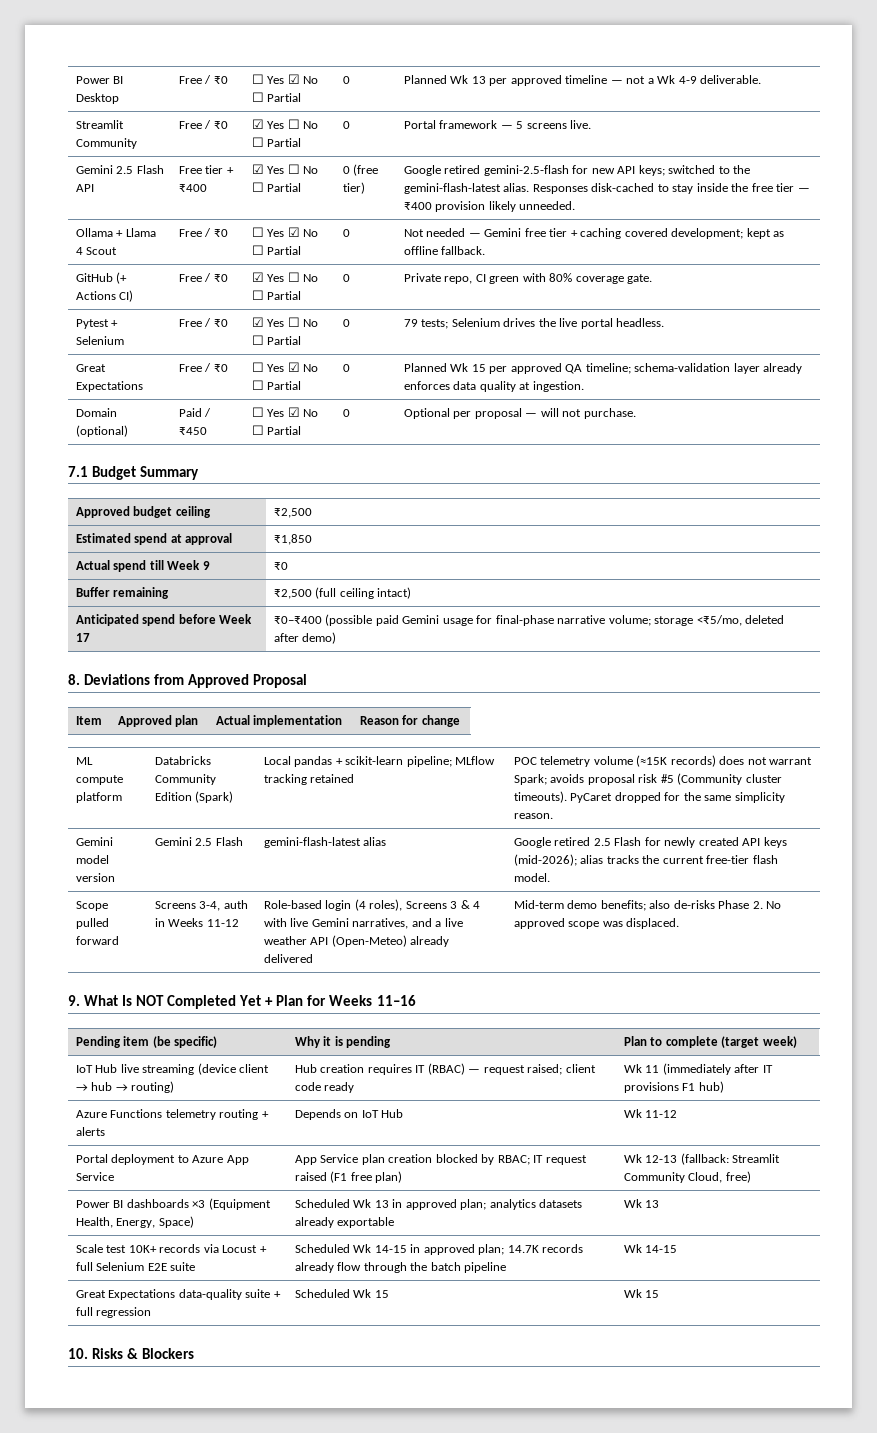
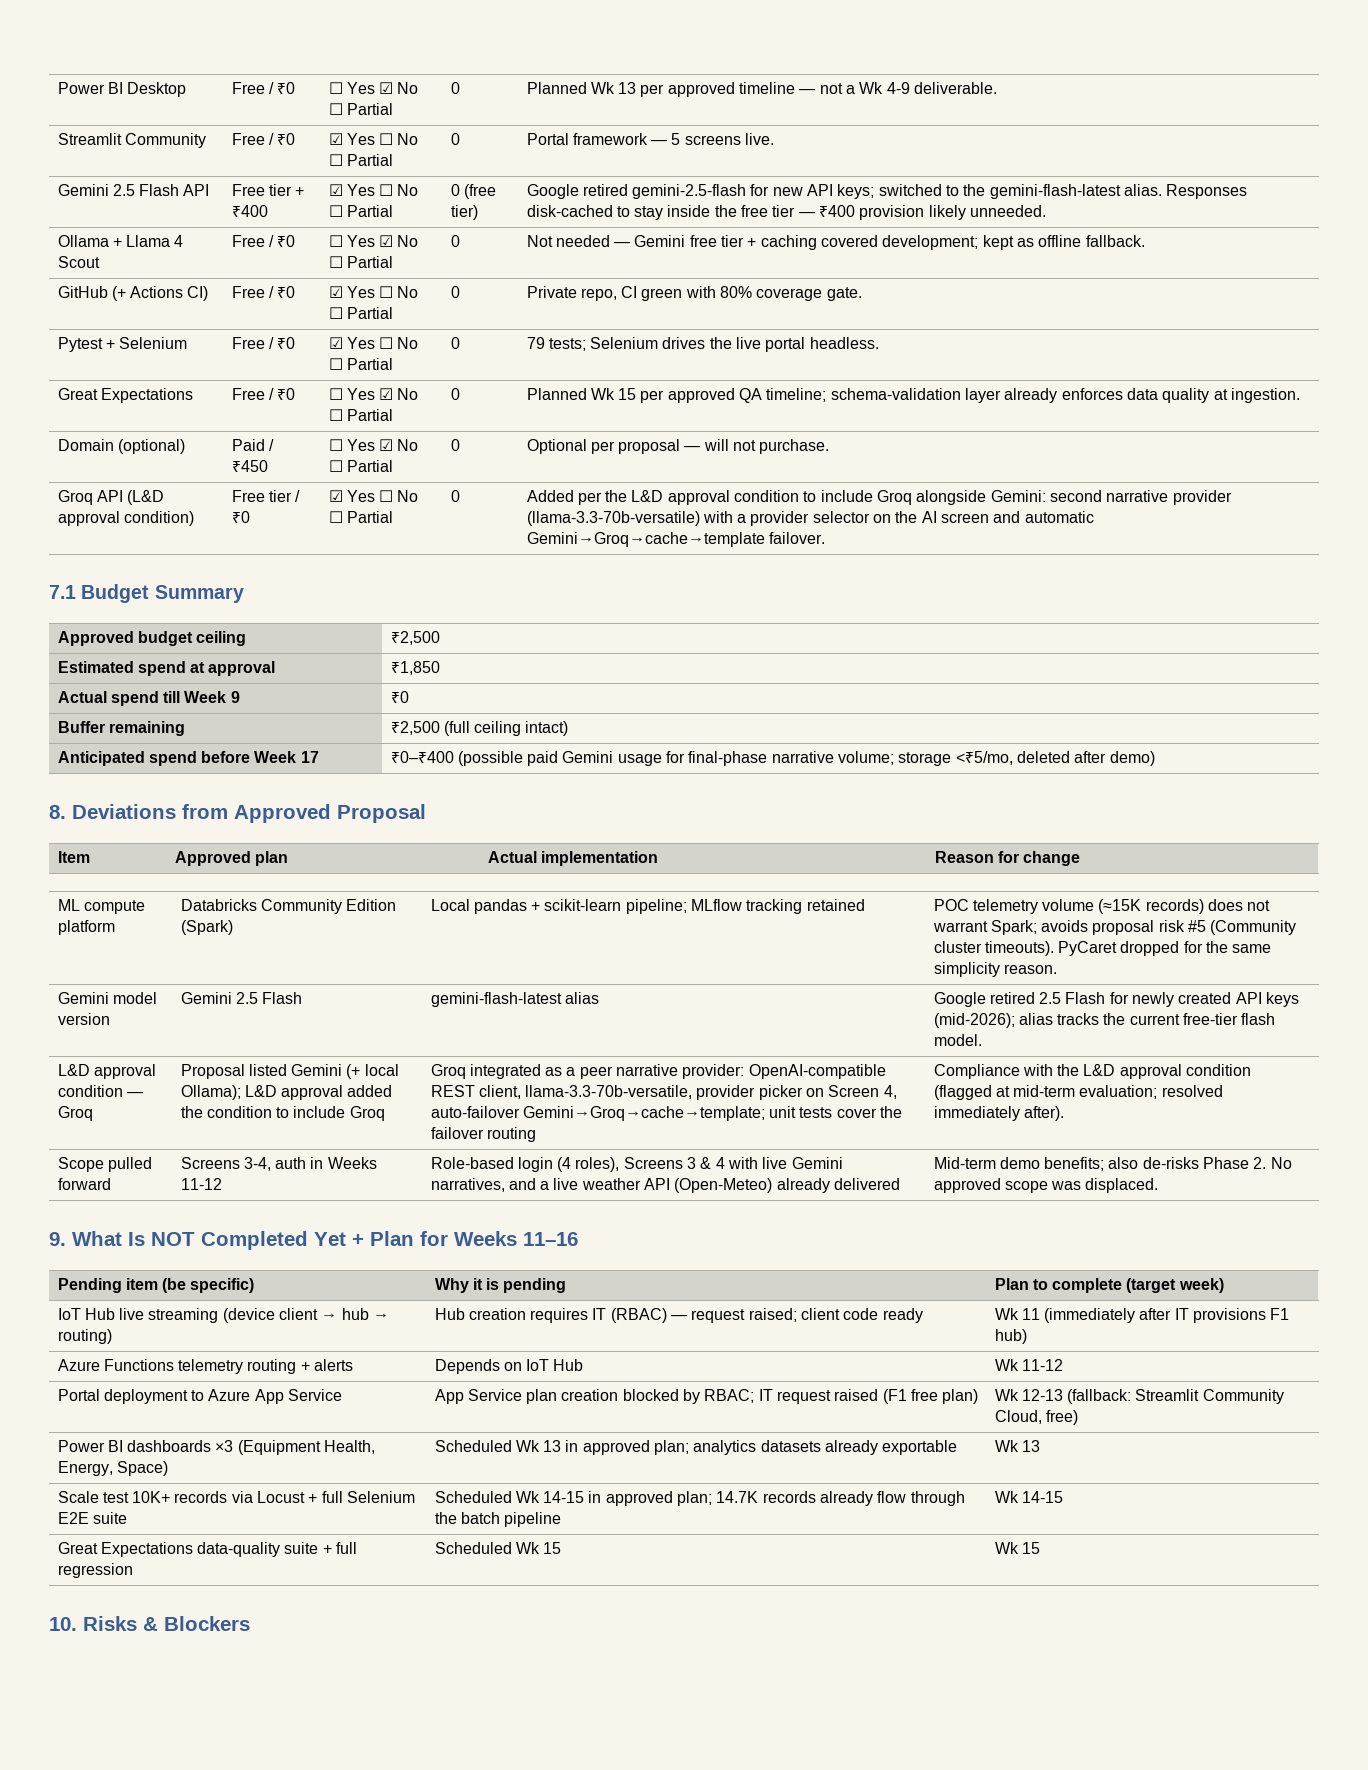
(636, 413) none -> [57,490,165,505] [57,511,194,526] [231,490,301,502] [231,511,250,523] [328,490,419,502] [328,511,393,523] [450,490,460,502] [526,490,1232,505] [526,511,1094,526] [526,532,825,547] // Groq API (L&D approval condition) | Free tier / ₹0 | ☑ Yes ☐ No ☐ Partial | 0 | Added per the L&D approval condition to include Groq alongside Gemini: second narrative provider (llama-3.3-70b-versatile) with a provider selector on the AI screen and automatic Gemini→Groq→cache→template failover.
(550, 877) none -> [57,1064,156,1079] [57,1085,143,1097] [57,1106,93,1121] [180,1064,399,1079] [180,1085,393,1100] [180,1106,385,1121] [430,1064,886,1079] [430,1085,897,1100] [430,1106,903,1121] [430,1127,536,1142] [933,1064,1252,1079] [933,1085,1223,1100] [933,1106,1064,1121] // L&D approval condition — Groq | Proposal listed Gemini (+ local Ollama); L&D approval added the condition to include Groq | Groq integrated as a peer narrative provider: OpenAI-compatible REST client, llama-3.3-70b-versatile, provider picker on Screen 4, auto-failover Gemini→Groq→cache→template; unit tests cover the failover routing | Compliance with the L&D approval condition (flagged at mid-term evaluation; resolved immediately after).

